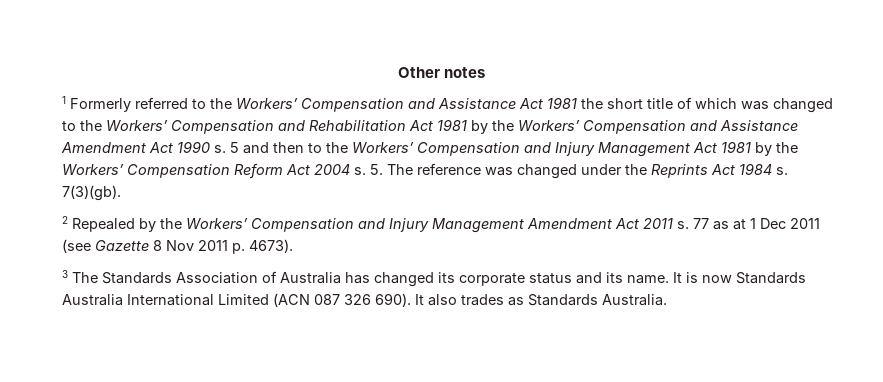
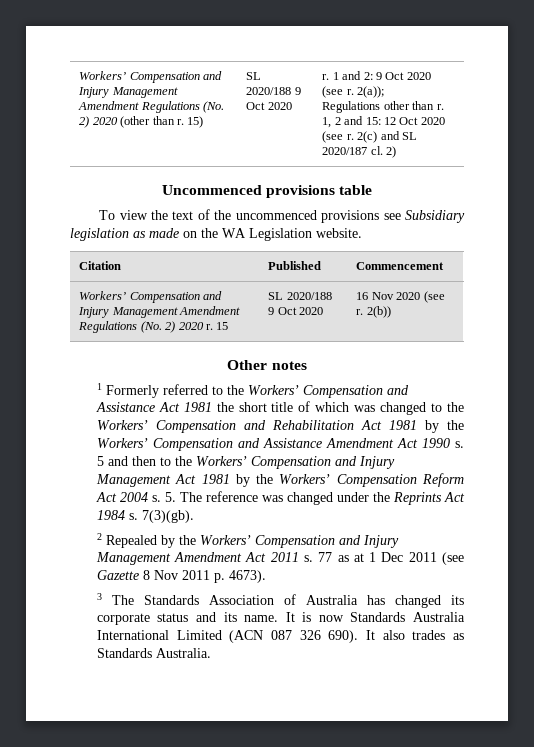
(397, 72) none -> [79,71,223,83] [78,87,178,98] [78,101,225,113] [79,116,204,128] [246,72,262,80] [246,87,301,95] [246,102,292,110] [322,71,431,80] [322,86,385,98] [322,101,444,113] [322,116,445,128] [322,131,417,143] [322,146,397,158] [161,185,373,198] [99,209,465,223] [70,228,362,241] [79,261,122,270] [268,261,322,270] [356,262,445,270] [79,291,223,303] [78,306,241,318] [78,321,229,333] [268,292,332,300] [268,307,324,315] [356,291,445,303] [356,306,391,318] Workers’ Compensation and Injury Management Amendment Regulations (No. 2) 2020 (other than r. 15) | SL 2020/188 9 Oct 2020 | r. 1 and 2: 9 Oct 2020 (see r. 2(a)); // Regulations other than r. 1, 2 and 15: 12 Oct 2020 (see r. 2(c) and SL 2020/187 cl. 2) // Uncommenced provisions table // To view the text of the uncommenced provisions see Subsidiary legislation as made on the WA Legislation website. // Citation | Published | Commencement // Workers’ Compensation and Injury Management Amendment Regulations (No. 2) 2020 r. 15 | SL 2020/188 9 Oct 2020 | 16 Nov 2020 (see r. 2(b)) //

